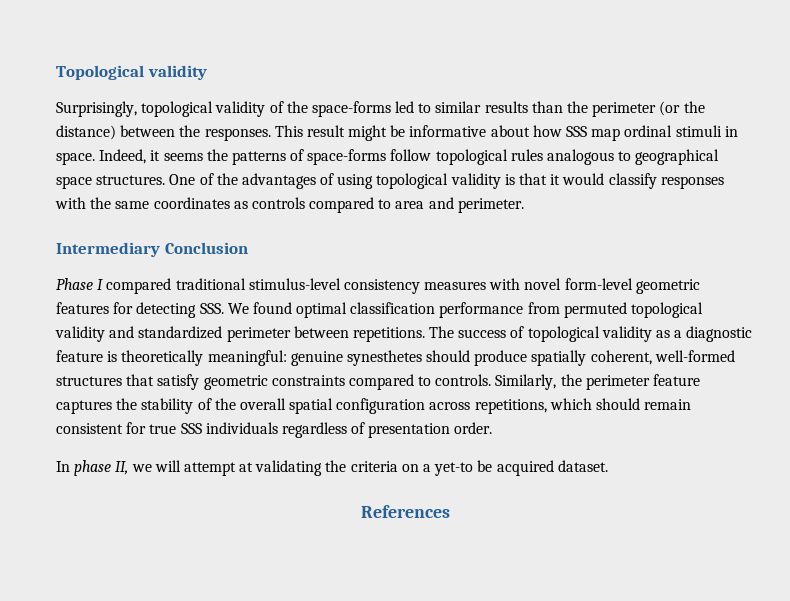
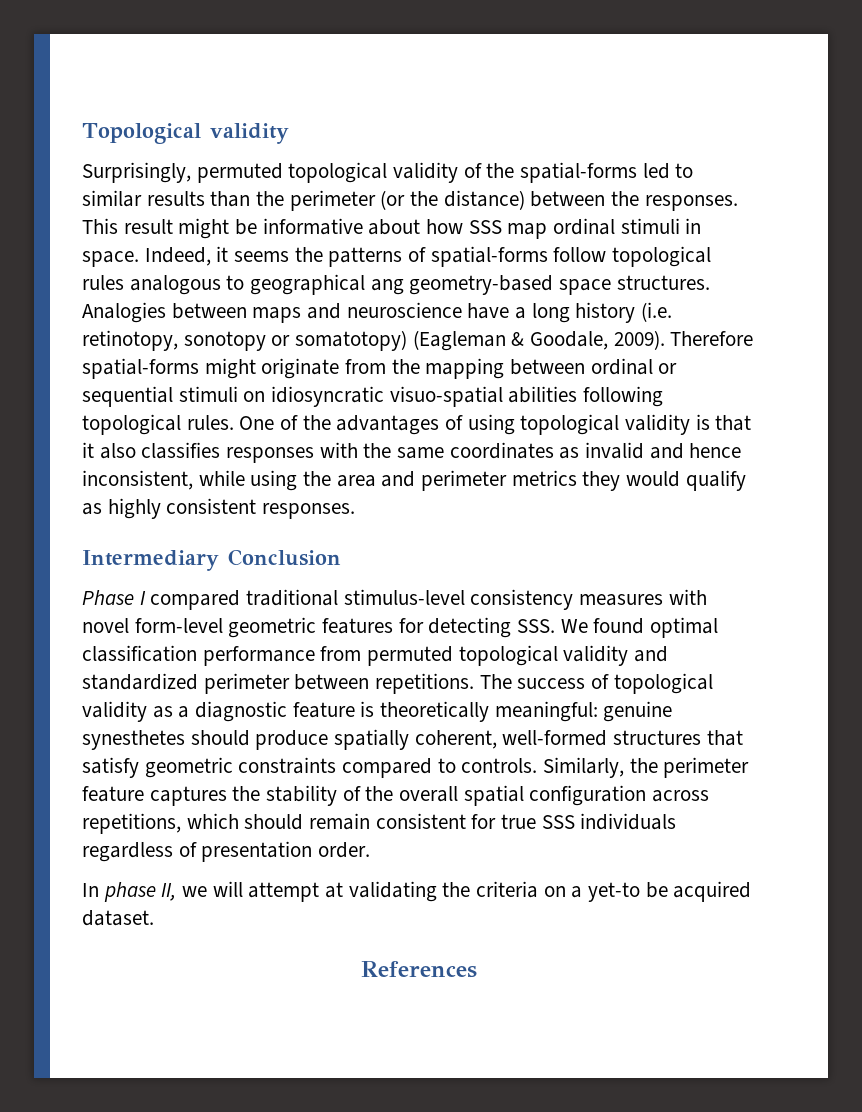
(137, 109) none -> [196,163,283,183] permuted
[311,101,391,117] space-forms -> [520,162,638,183] spatial-forms
[307,149,387,165] space-forms -> [430,246,548,267] spatial-forms
[56,175,166,189] space structures. -> [370,275,710,295] [82,302,673,323] [82,330,754,351] [82,358,678,379] [82,386,664,407] [82,414,234,435] ang geometry-based space structures. Analogies between maps and neuroscience have a long history (i.e. retinotopy, sonotopy or somatotopy) (Eagleman & Goodale, 2009). Therefore spatial-forms might originate from the mapping between ordinal or sequential stimuli on idiosyncratic visuo-spatial abilities following topological rules.
[562,173,657,189] would classify -> [99,442,221,459] also classifies
[251,197,524,213] controls compared to area and perimeter. -> [585,442,742,459] [82,470,746,491] [82,498,356,519] invalid and hence inconsistent, while using the area and perimeter metrics they would qualify as highly consistent responses.

